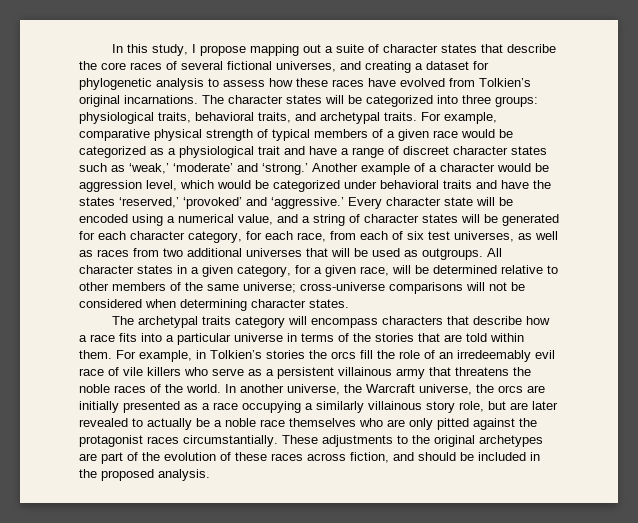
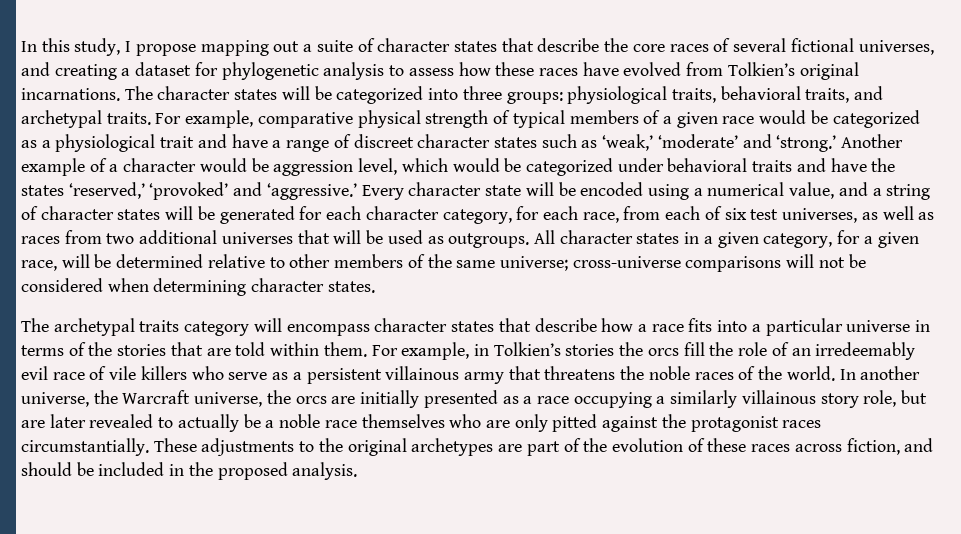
[382,316,444,325] characters -> [374,318,495,332] character states

